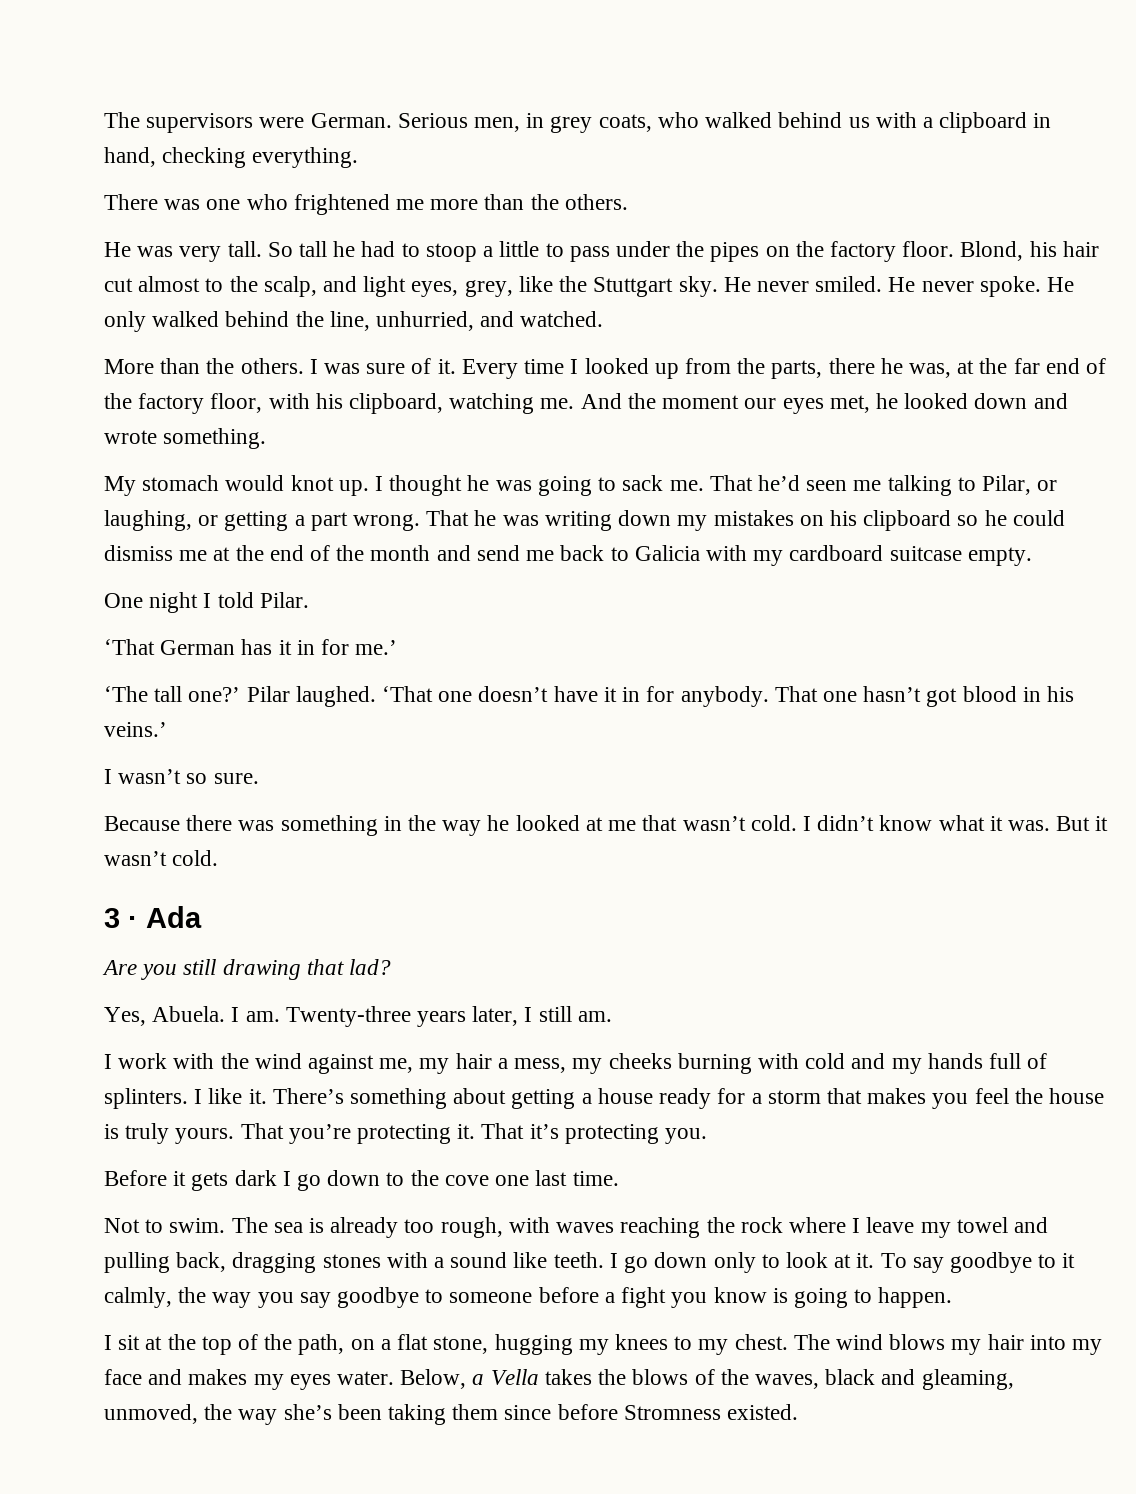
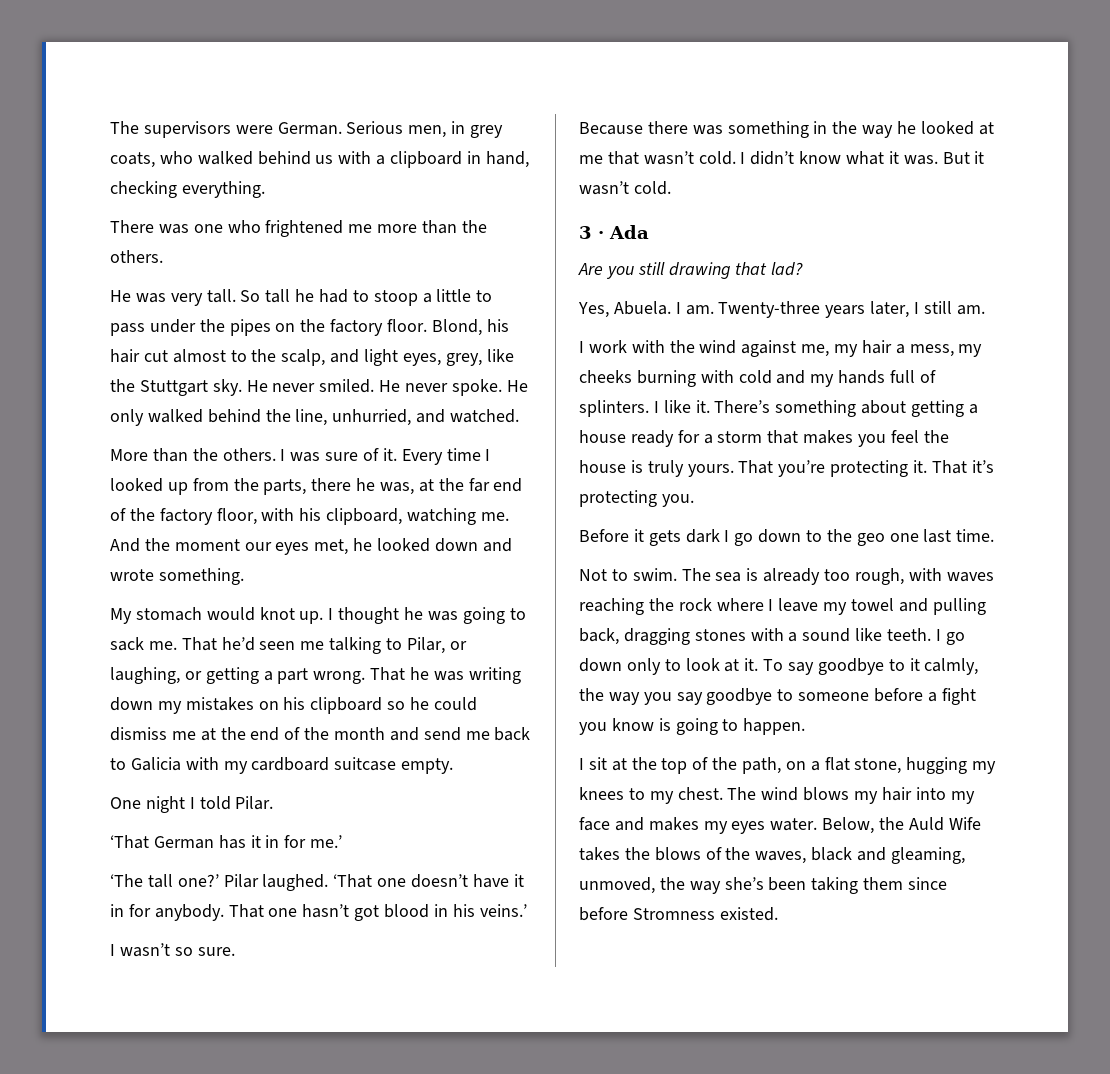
[444,1175,489,1186] cove -> [856,533,885,546] geo
[472,1369,539,1385] a Vella -> [879,817,981,831] the Auld Wife

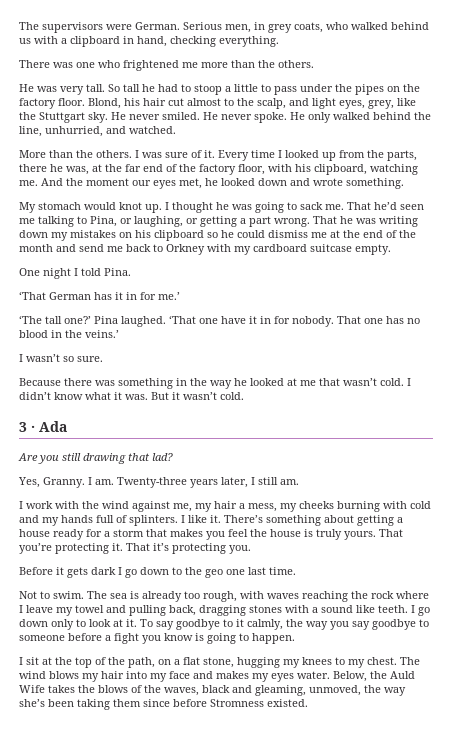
[406,637,445,654] Pilar, -> [90,216,117,227] Pina,
[130,757,181,771] Galicia -> [166,244,205,255] Orkney
[235,796,274,810] Pilar. -> [104,268,131,276] Pina.
[223,874,259,888] Pilar -> [94,316,118,324] Pina
[411,874,469,888] doesn’t -> (218, 321) none
[154,904,224,921] anybody. -> [292,316,334,327] nobody.
[302,904,380,921] hasn’t got -> [386,316,420,324] has no
[452,904,475,917] his -> [65,330,82,338] the
[613,301,671,315] Abuela. -> [43,477,85,488] Granny.

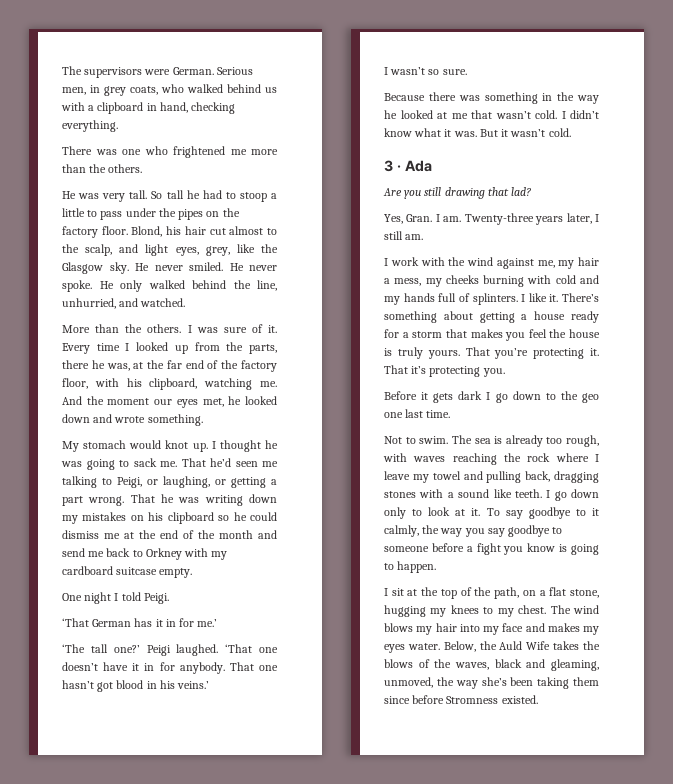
[39,112,85,123] Stuttgart -> [62,262,103,274] Glasgow
[90,216,117,227] Pina, -> [117,477,142,488] Peigi,
[104,268,131,276] Pina. -> [143,593,169,604] Peigi.
[94,316,118,324] Pina -> [146,645,171,656] Peigi
(218, 321) none -> [62,662,98,671] doesn’t
[292,316,334,327] nobody. -> [179,662,225,674] anybody.
[386,316,420,324] has no -> [62,680,114,692] hasn’t got
[65,330,82,338] the -> [159,680,175,689] his
[43,477,85,488] Granny. -> [406,214,433,222] Gran.

